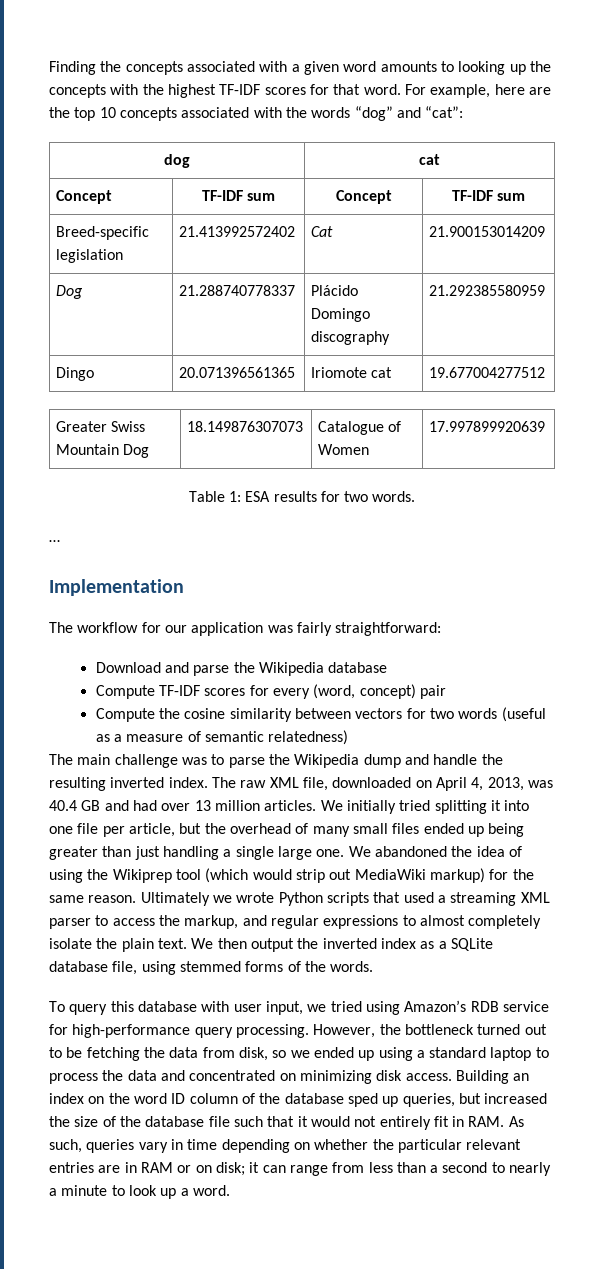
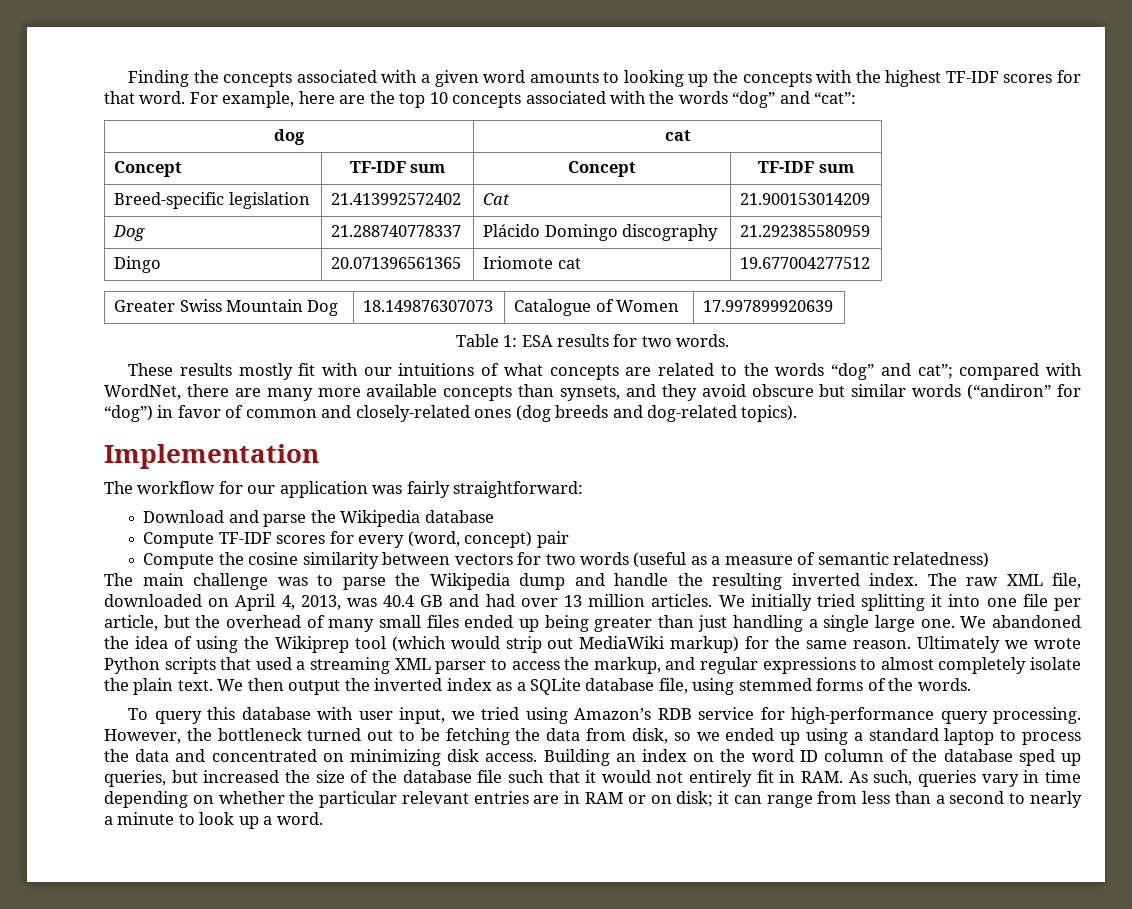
[49,540,60,542] … -> [128,363,1082,380] [104,384,1081,401] [104,405,798,422] These results mostly fit with our intuitions of what concepts are related to the words “dog” and cat”; compared with WordNet, there are many more available concepts than synsets, and they avoid obscure but similar words (“andiron” for “dog”) in favor of common and closely-related ones (dog breeds and dog-related topics).

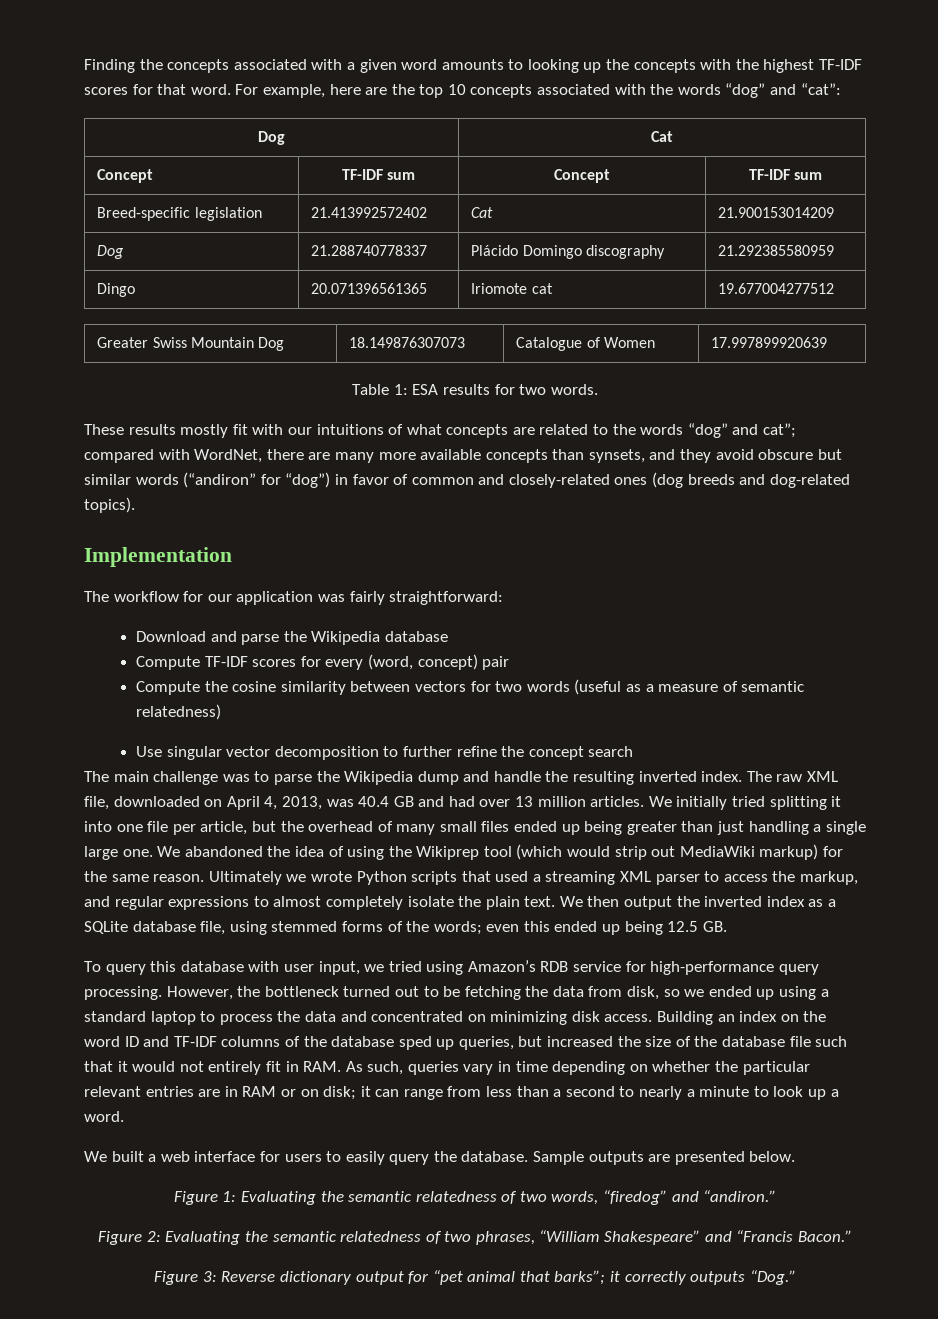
[274,129,305,145] [664,130,691,141] dog | cat -> [258,131,285,145] [651,131,673,142] Dog | Cat
(990, 560) none -> [136,746,634,760] // Use singular vector decomposition to further refine the concept search
[917,678,971,691] words. -> [433,921,727,935] words; even this ended up being 12.5 GB.
[824,749,885,762] column -> [143,1036,281,1047] and TF-IDF columns
(323, 818) none -> [84,1151,796,1165] [173,1190,777,1205] [98,1230,852,1245] [154,1270,796,1285] // We built a web interface for users to easily query the database. Sample outputs are presented below. // Figure 1: Evaluating the semantic relatedness of two words, “firedog” and “andiron.” // Figure 2: Evaluating the semantic relatedness of two phrases, “William Shakespeare” and “Francis Bacon.” // Figure 3: Reverse dictionary output for “pet animal that barks”; it correctly outputs “Dog.”

